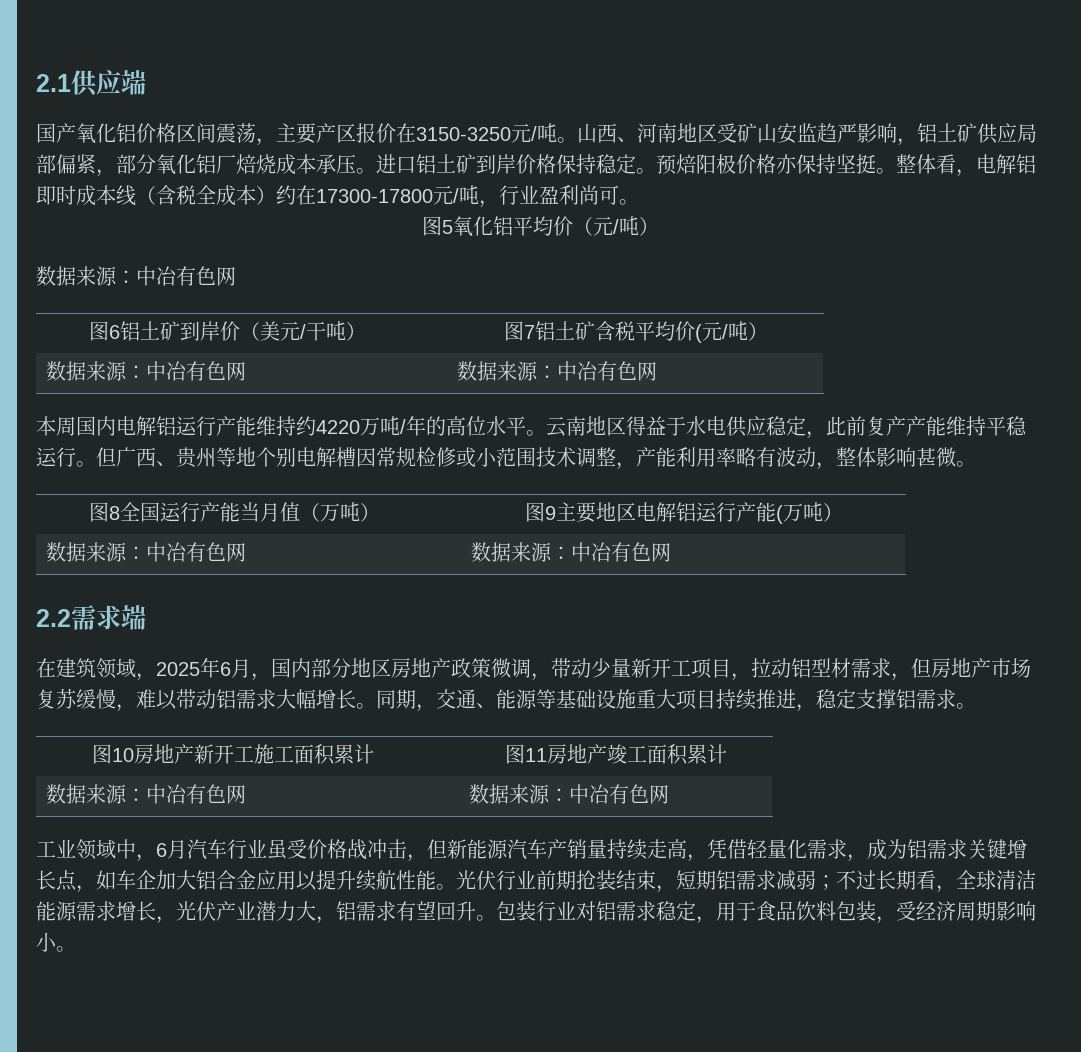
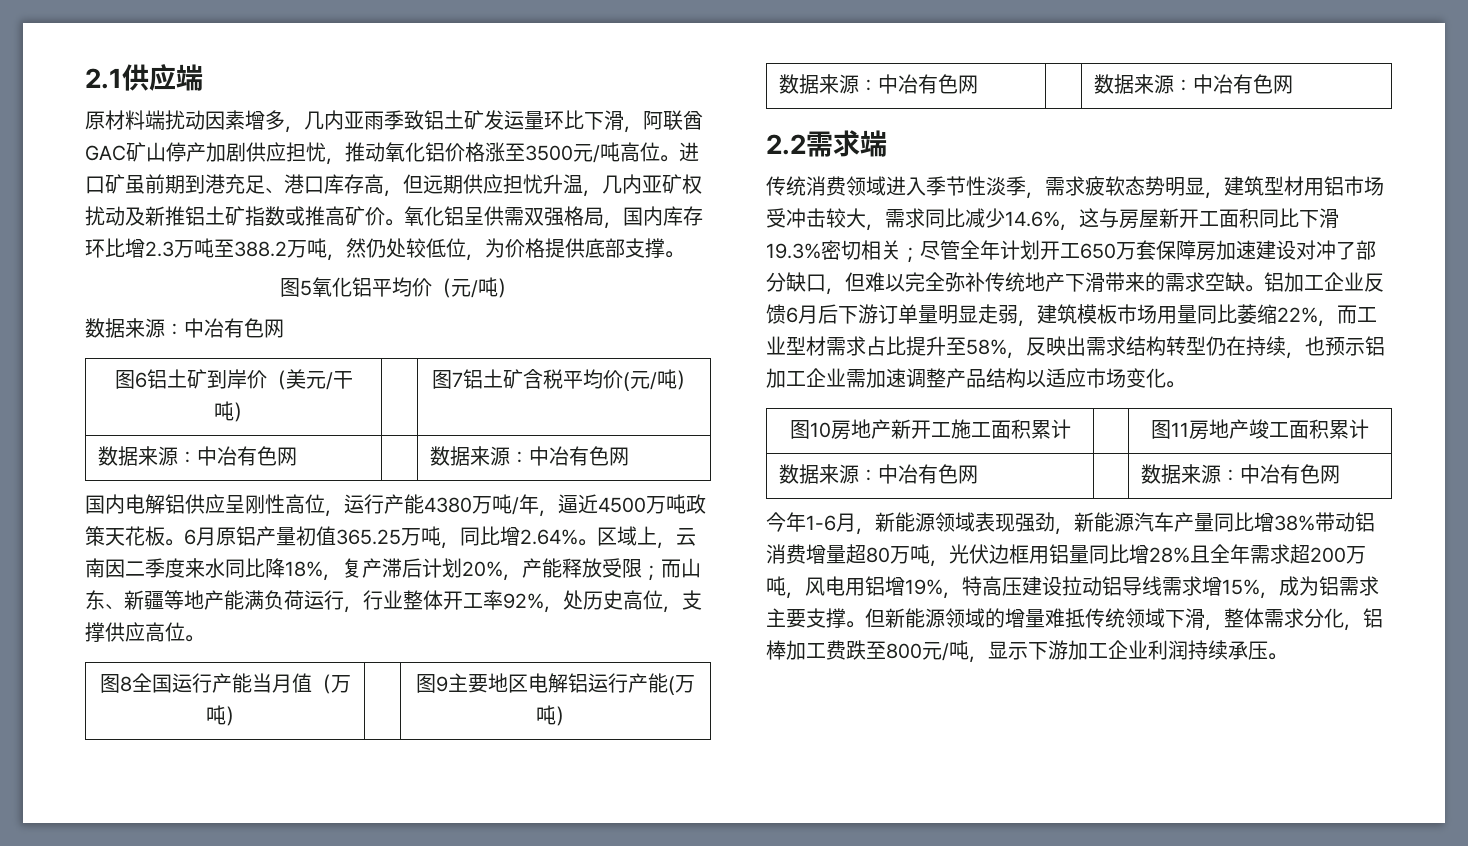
[36,123,1037,146] [36,154,1036,177] [36,185,619,208] 国产氧化铝价格区间震荡，主要产区报价在3150-3250元/吨。山西、河南地区受矿山安监趋严影响，铝土矿供应局部偏紧，部分氧化铝厂焙烧成本承压。进口铝土矿到岸价格保持稳定。预焙阳极价格亦保持坚挺。整体看，电解铝即时成本线（含税全成本）约在17300-17800元/吨，行业盈利尚可 -> [85,110,703,133] [85,142,699,165] [85,174,702,197] [85,206,703,229] [85,238,665,261] 原材料端扰动因素增多，几内亚雨季致铝土矿发运量环比下滑，阿联酋GAC矿山停产加剧供应担忧，推动氧化铝价格涨至3500元/吨高位。进口矿虽前期到港充足、港口库存高，但远期供应担忧升温，几内亚矿权扰动及新推铝土矿指数或推高矿价。氧化铝呈供需双强格局，国内库存环比增2.3万吨至388.2万吨，然仍处较低位，为价格提供底部支撑
[36,416,76,436] 本周 -> (629, 456) none
[176,416,1027,439] [36,447,956,470] 运行产能维持约4220万吨/年的高位水平。云南地区得益于水电供应稳定，此前复产产能维持平稳运行。但广西、贵州等地个别电解槽因常规检修或小范围技术调整，产能利用率略有波动，整体影响甚微 -> [185,494,706,517] [85,526,696,549] [85,558,701,581] [85,590,702,613] [85,622,185,642] 供应呈刚性高位，运行产能4380万吨/年，逼近4500万吨政策天花板。6月原铝产量初值365.25万吨，同比增2.64%。区域上，云南因二季度来水同比降18%，复产滞后计划20%，产能释放受限；而山东、新疆等地产能满负荷运行，行业整体开工率92%，处历史高位，支撑供应高位
[36,658,1031,681] [36,688,956,712] 在建筑领域，2025年6月，国内部分地区房地产政策微调，带动少量新开工项目，拉动铝型材需求，但房地产市场复苏缓慢，难以带动铝需求大幅增长。同期，交通、能源等基础设施重大项目持续推进，稳定支撑铝需求 -> [766,176,1384,199] [766,208,1339,231] [766,240,1376,263] [766,272,1384,295] [766,304,1377,327] [766,336,1385,359] [766,368,1166,388] 传统消费领域进入季节性淡季，需求疲软态势明显，建筑型材用铝市场受冲击较大，需求同比减少14.6%，这与房屋新开工面积同比下滑19.3%密切相关；尽管全年计划开工650万套保障房加速建设对冲了部分缺口，但难以完全弥补传统地产下滑带来的需求空缺。铝加工企业反馈6月后下游订单量明显走弱，建筑模板市场用量同比萎缩22%，而工业型材需求占比提升至58%，反映出需求结构转型仍在持续，也预示铝加工企业需加速调整产品结构以适应市场变化
[36,839,1027,862] [36,870,1036,893] [36,901,1036,924] [36,932,57,952] 工业领域中，6月汽车行业虽受价格战冲击，但新能源汽车产销量持续走高，凭借轻量化需求，成为铝需求关键增长点，如车企加大铝合金应用以提升续航性能。光伏行业前期抢装结束，短期铝需求减弱；不过长期看，全球清洁能源需求增长，光伏产业潜力大，铝需求有望回升。包装行业对铝需求稳定，用于食品饮料包装，受经济周期影响小 -> [766,512,1375,535] [766,544,1366,567] [766,576,1379,599] [766,608,1383,631] [766,640,1268,663] 今年1-6月，新能源领域表现强劲，新能源汽车产量同比增38%带动铝消费增量超80万吨，光伏边框用铝量同比增28%且全年需求超200万吨，风电用铝增19%，特高压建设拉动铝导线需求增15%，成为铝需求主要支撑。但新能源领域的增量难抵传统领域下滑，整体需求分化，铝棒加工费跌至800元/吨，显示下游加工企业利润持续承压

